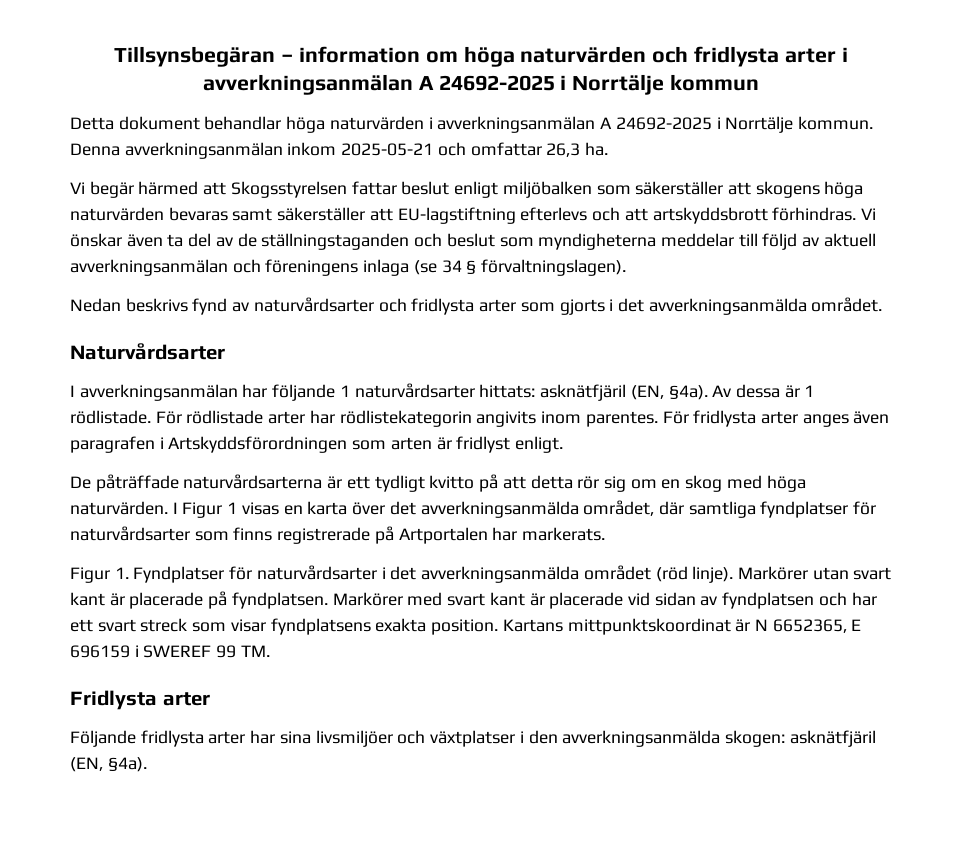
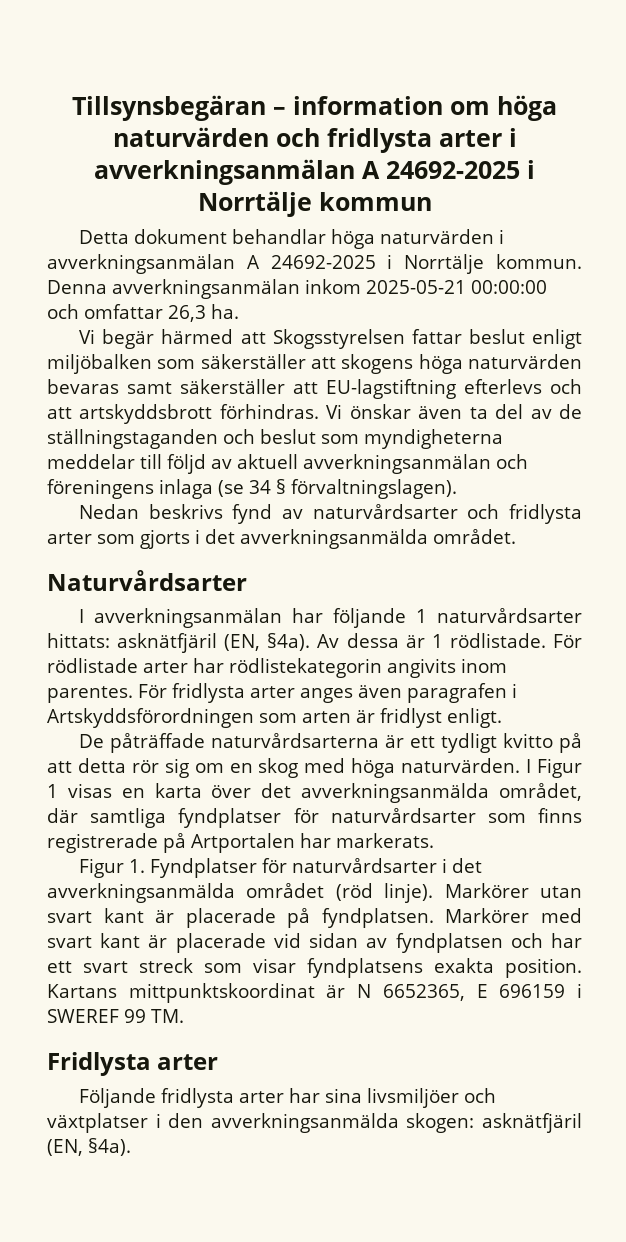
(434, 149) none -> [471,280,547,294] 00:00:00

